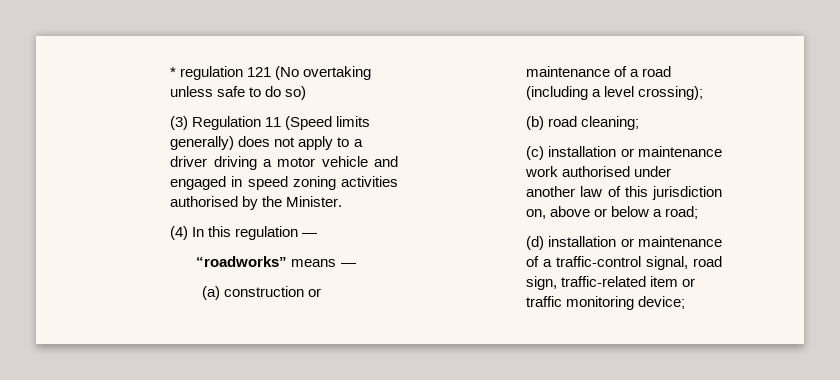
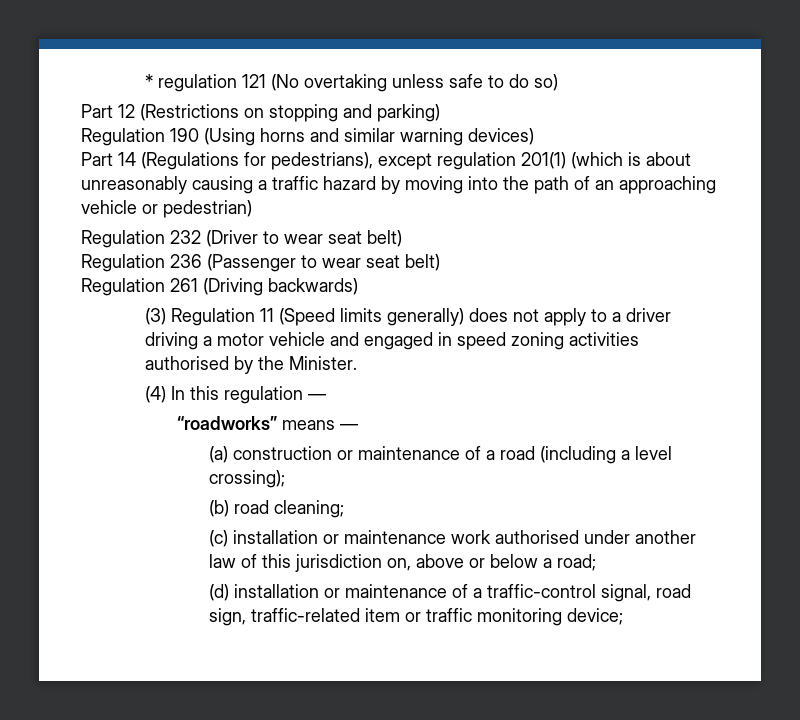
(307, 93) none -> [81,104,440,122] [81,128,534,146] [81,152,691,170] [81,176,716,194] [81,200,252,218] [81,230,402,248] [81,254,440,272] [81,278,358,296] // Part 12 (Restrictions on stopping and parking) // Regulation 190 (Using horns and similar warning devices) // Part 14 (Regulations for pedestrians), except regulation 201(1) (which is about unreasonably causing a traffic hazard by moving into the path of an approaching vehicle or pedestrian) // Regulation 232 (Driver to wear seat belt) // Regulation 236 (Passenger to wear seat belt) // Regulation 261 (Driving backwards)

